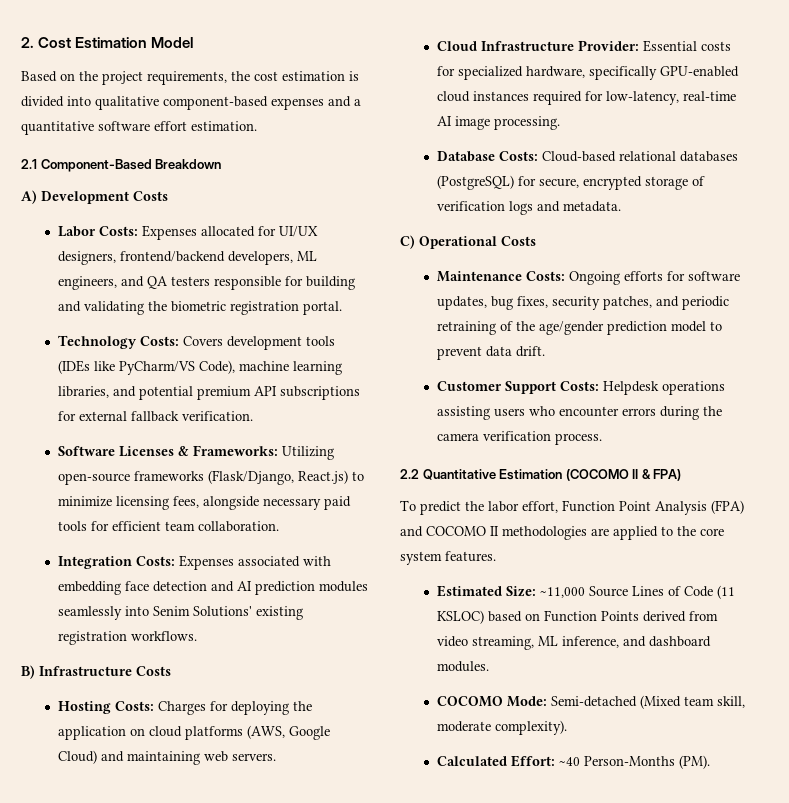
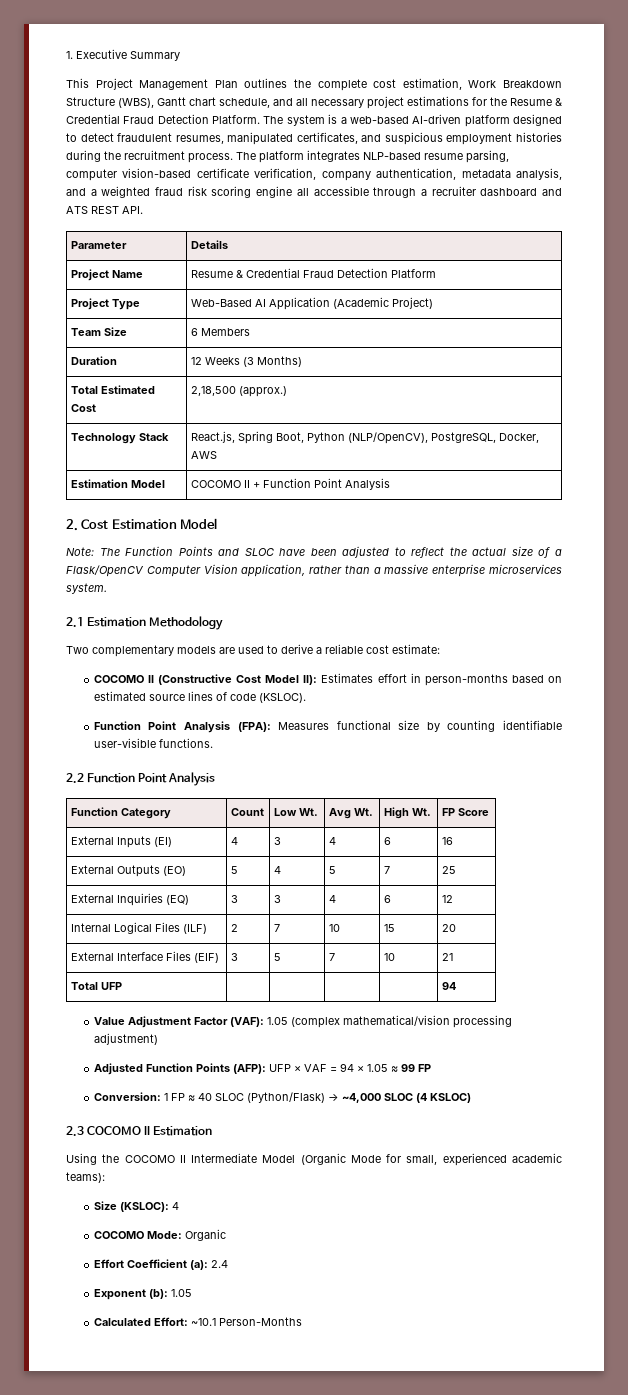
[21,37,194,48] [21,71,359,85] [21,96,361,110] [21,121,257,135] [21,159,222,172] [21,190,168,204] [57,225,318,240] [57,251,317,265] [57,276,355,290] [57,301,342,315] [57,335,335,350] [57,360,342,375] [57,386,360,400] [57,411,253,422] [57,445,334,460] [57,470,364,485] [57,496,351,510] [57,521,279,532] [57,555,331,570] [57,581,368,595] [57,606,303,620] [57,631,197,645] [21,665,171,679] [57,701,312,715] [57,725,330,740] [57,750,276,765] [436,40,731,52] [436,66,739,80] [436,91,736,105] [436,116,560,130] [436,151,738,162] [436,175,705,190] [436,201,621,215] [400,235,536,249] [436,271,740,285] [436,296,729,310] [436,321,722,335] [436,346,545,360] [436,381,725,395] [436,406,722,420] [436,431,602,445] [400,469,682,481] [400,500,744,515] [400,526,724,540] [400,551,496,565] [436,585,735,599] [436,610,718,624] [436,636,711,650] [436,661,489,672] [436,695,745,709] [436,720,567,735] 2. Cost Estimation Model // Based on the project requirements, the cost estimation is divided into qualitative component-based expenses and a quantitative software effort estimation. // 2.1 Component-Based Breakdown // A) Development Costs // Labor Costs: Expenses allocated for UI/UX designers, frontend/backend developers, ML engineers, and QA testers responsible for building and validating the biometric registration portal. // Technology Costs: Covers development tools (IDEs like PyCharm/VS Code), machine learning libraries, and potential premium API subscriptions for external fallback verification. // Software Licenses & Frameworks: Utilizing open-source frameworks (Flask/Django, React.js) to minimize licensing fees, alongside necessary paid tools for efficient team collaboration. // Integration Costs: Expenses associated with embedding face detection and AI prediction modules seamlessly into Senim Solutions' existing registration workflows. // B) Infrastructure Costs // Hosting Costs: Charges for deploying the application on cloud platforms (AWS, Google Cloud) and maintaining web servers. // Cloud Infrastructure Provider: Essential costs for specialized hardware, specifically GPU-enabled cloud instances required for low-latency, real-time AI image processing. // Database Costs: Cloud-based relational databases (PostgreSQL) for secure, encrypted storage of verification logs and metadata. // C) Operational Costs // Maintenance Costs: Ongoing efforts for software updates, bug fixes, security patches, and periodic retraining of the age/gender prediction model to prevent data drift. // Customer Support Costs: Helpdesk operations assisting users who encounter errors during the camera verification process. // 2.2 Quantitative Estimation (COCOMO II & FPA) // To predict the labor effort, Function Point Analysis (FPA) and COCOMO II methodologies are applied to the core system features. // Estimated Size: ~11,000 Source Lines of Code (11 KSLOC) based on Function Points derived from video streaming, ML inference, and dashboard modules. // COCOMO Mode: Semi-detached (Mixed team skill, moderate complexity). -> [66,49,180,61] [66,78,562,91] [66,96,562,109] [66,114,563,127] [66,132,562,145] [66,150,509,163] [66,168,562,181] [66,186,562,198] [66,206,143,214] [70,241,127,249] [190,240,228,249] [70,269,143,281] [190,268,436,278] [70,298,140,310] [190,297,433,310] [70,327,127,336] [190,328,250,336] [70,356,117,365] [190,356,302,367] [70,385,155,394] [70,404,96,412] [190,386,287,397] [70,433,169,444] [190,431,539,444] [190,451,217,459] [70,479,165,488] [190,478,390,490] [66,518,218,531] [66,546,563,558] [66,564,562,577] [66,583,107,594] [66,616,224,630] [66,644,440,657] [93,673,562,686] [93,691,306,703] [93,720,563,733] [93,738,213,748] [66,772,216,786] [70,807,171,819] [230,808,264,816] [273,808,318,816] [328,808,373,819] [383,807,431,819] [441,808,489,816] [70,836,172,848] [230,837,238,845] [273,837,281,845] [328,837,336,845] [383,837,391,845] [441,837,453,845] [70,865,186,877] [230,866,238,874] [273,866,281,874] [328,866,336,874] [383,866,390,874] [441,866,456,874] [70,893,189,906] [230,895,238,903] [273,895,281,903] [328,895,336,903] [383,895,391,903] [441,895,453,903] [70,922,207,934] [230,924,238,932] [273,924,280,932] [328,924,340,932] [383,924,395,932] [441,924,456,932] [70,951,219,963] [230,953,238,961] [273,953,281,961] [328,953,335,961] [383,953,395,961] [441,953,453,961] [70,982,122,990] [441,982,456,990] [93,1015,512,1028] [93,1033,158,1045] [93,1063,431,1075] [93,1092,471,1103] [66,1126,213,1136] [66,1153,562,1166] [66,1172,105,1183] [93,1201,179,1212] [93,1229,226,1241] [93,1259,228,1270] [93,1289,192,1300] 1. Executive Summary // This Project Management Plan outlines the complete cost estimation, Work Breakdown Structure (WBS), Gantt chart schedule, and all necessary project estimations for the Resume & Credential Fraud Detection Platform. The system is a web-based AI-driven platform designed to detect fraudulent resumes, manipulated certificates, and suspicious employment histories during the recruitment process. The platform integrates NLP-based resume parsing, computer vision-based certificate verification, company authentication, metadata analysis, and a weighted fraud risk scoring engine all accessible through a recruiter dashboard and ATS REST API. // Parameter | Details // Project Name | Resume & Credential Fraud Detection Platform // Project Type | Web-Based AI Application (Academic Project) // Team Size | 6 Members // Duration | 12 Weeks (3 Months) // Total Estimated Cost | 2,18,500 (approx.) // Technology Stack | React.js, Spring Boot, Python (NLP/OpenCV), PostgreSQL, Docker, AWS // Estimation Model | COCOMO II + Function Point Analysis // 2. Cost Estimation Model // Note: The Function Points and SLOC have been adjusted to reflect the actual size of a Flask/OpenCV Computer Vision application, rather than a massive enterprise microservices system. // 2.1 Estimation Methodology // Two complementary models are used to derive a reliable cost estimate: // COCOMO II (Constructive Cost Model II): Estimates effort in person-months based on estimated source lines of code (KSLOC). // Function Point Analysis (FPA): Measures functional size by counting identifiable user-visible functions. // 2.2 Function Point Analysis // Function Category | Count | Low Wt. | Avg Wt. | High Wt. | FP Score // External Inputs (EI) | 4 | 3 | 4 | 6 | 16 // External Outputs (EO) | 5 | 4 | 5 | 7 | 25 // External Inquiries (EQ) | 3 | 3 | 4 | 6 | 12 // Internal Logical Files (ILF) | 2 | 7 | 10 | 15 | 20 // External Interface Files (EIF) | 3 | 5 | 7 | 10 | 21 // Total UFP | | | | | 94 // Value Adjustment Factor (VAF): 1.05 (complex mathematical/vision processing adjustment) // Adjusted Function Points (AFP): UFP × VAF = 94 × 1.05 ≈ 99 FP // Conversion: 1 FP ≈ 40 SLOC (Python/Flask) → ~4,000 SLOC (4 KSLOC) // 2.3 COCOMO II Estimation // Using the COCOMO II Intermediate Model (Organic Mode for small, experienced academic teams): // Size (KSLOC): 4 // COCOMO Mode: Organic // Effort Coefficient (a): 2.4 // Exponent (b): 1.05
[558,755,710,769] ~40 Person-Months (PM). -> [190,1317,302,1326] ~10.1 Person-Months

